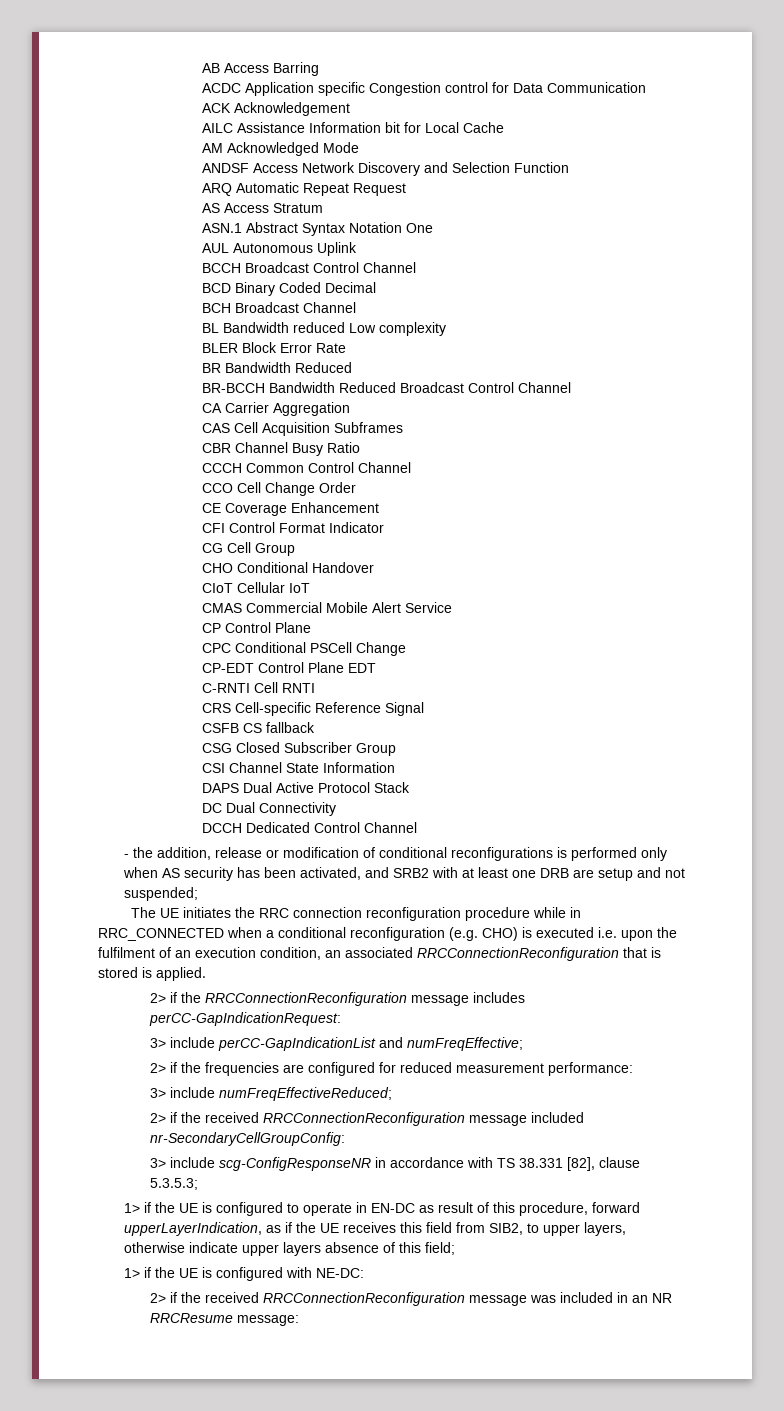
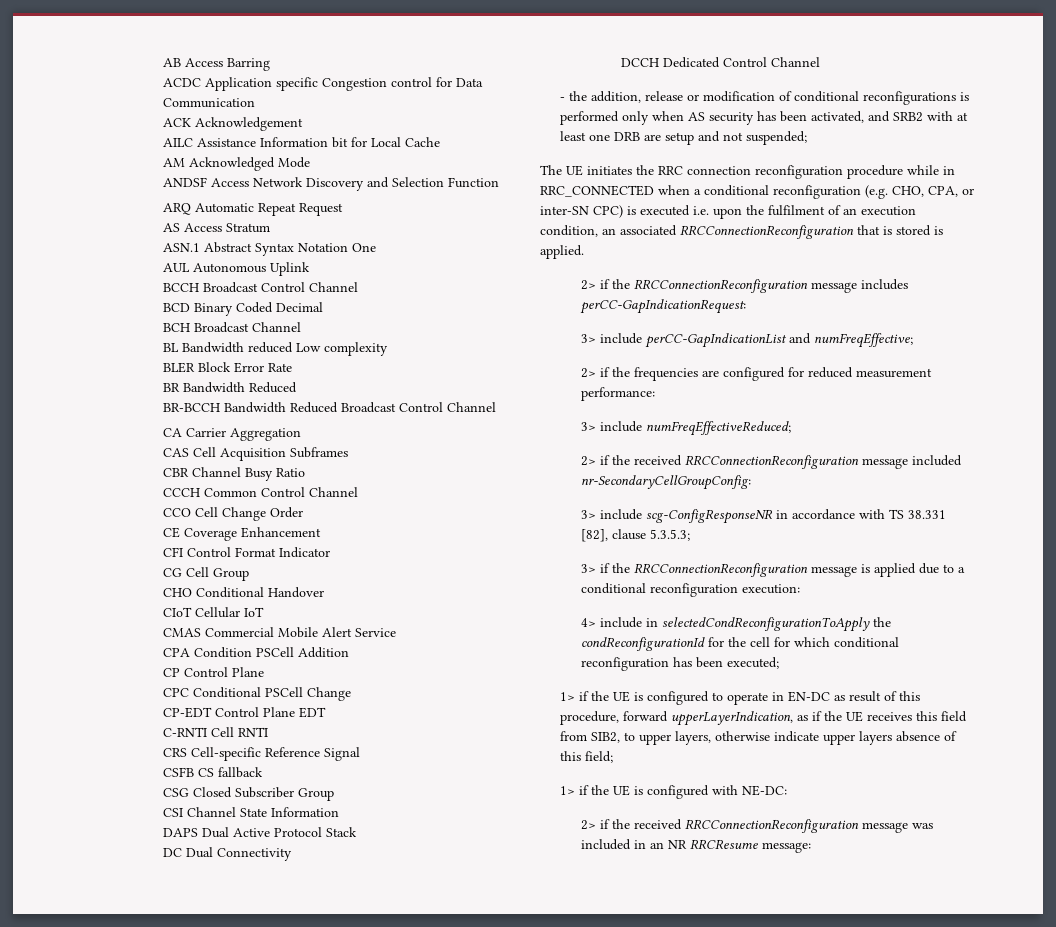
(452, 607) none -> [163,647,350,658] // CPA Condition PSCell Addition
[482,927,518,941] CHO) -> [892,186,974,197] [540,205,623,218] CHO, CPA, or inter-SN CPC)
(198, 1184) none -> [580,563,965,577] [580,583,800,597] [580,617,891,632] [580,637,899,651] [580,657,779,671] // 3> if the RRCConnectionReconfiguration message is applied due to a conditional reconfiguration execution: // 4> include in selectedCondReconfigurationToApply the condReconfigurationId for the cell for which conditional reconfiguration has been executed;

